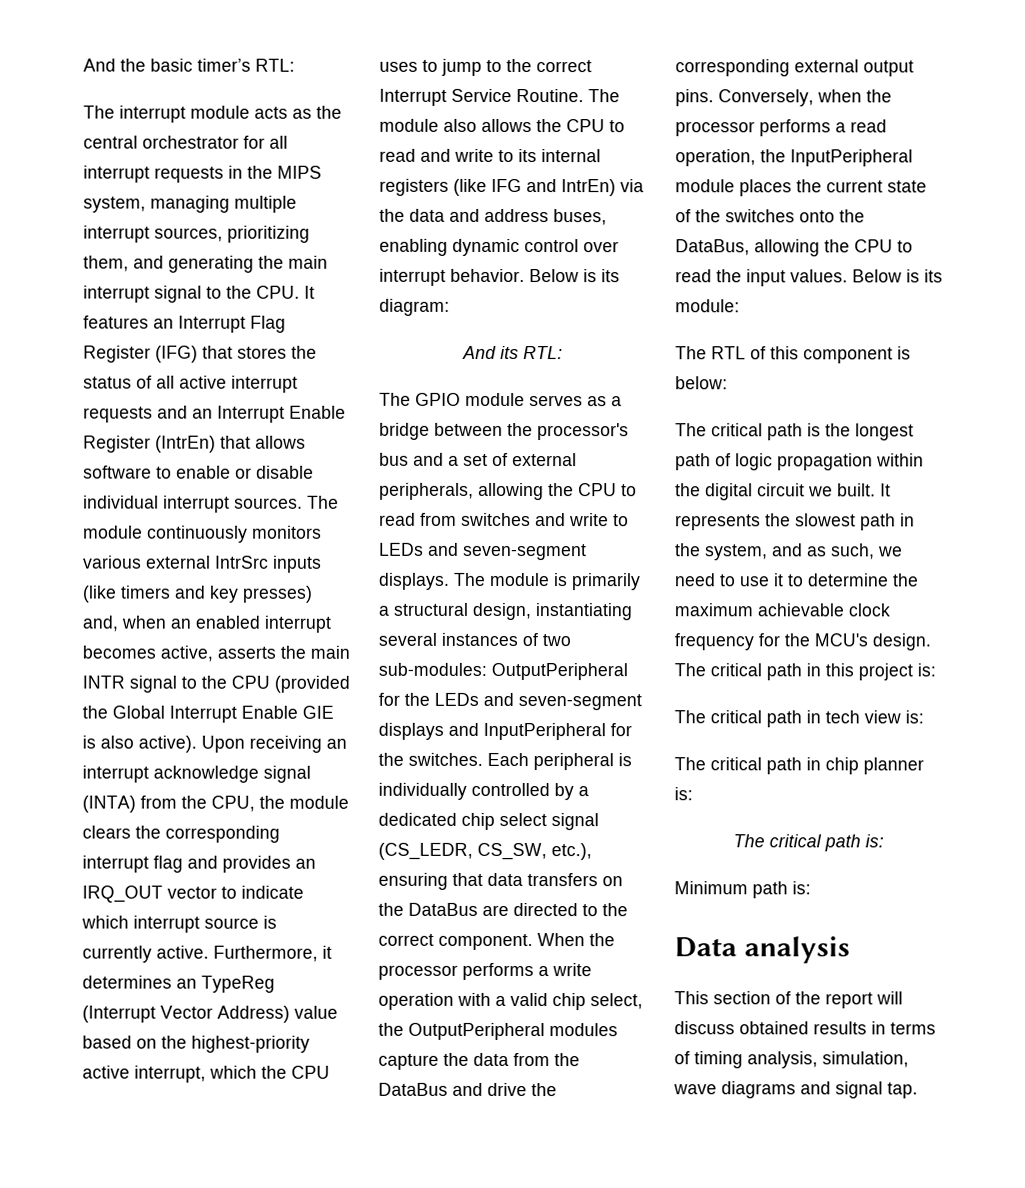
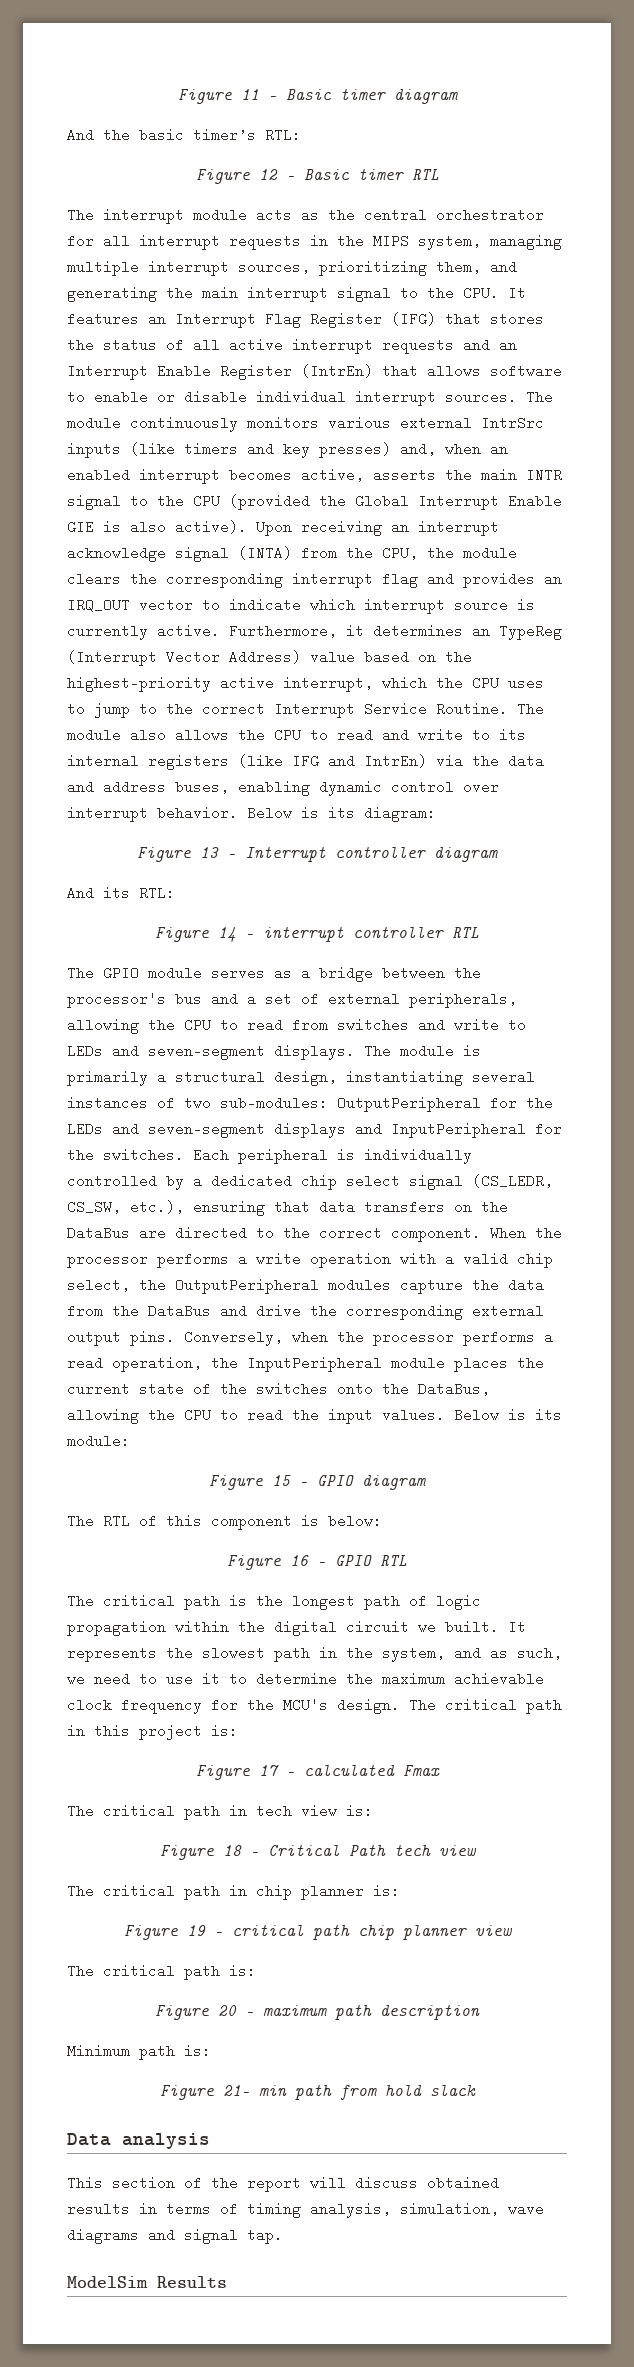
(83, 65) none -> [177,88,458,104] Figure 11 - Basic timer diagram //
(295, 65) none -> [195,169,439,184] // Figure 12 - Basic timer RTL
[462,345,563,360] And its RTL: -> [137,846,498,862] [67,886,175,900] [155,926,479,942] Figure 13 - Interrupt controller diagram // And its RTL: // Figure 14 - interrupt controller RTL
(740, 306) none -> [209,1474,426,1490] // Figure 15 - GPIO diagram
(728, 383) none -> [227,1555,407,1570] // Figure 16 - GPIO RTL
(936, 670) none -> [195,1764,440,1780] // Figure 17 - calculated Fmax
(924, 717) none -> [159,1844,477,1860] // Figure 18 - Critical Path tech view
[732,834,884,852] [674,881,811,899] The critical path is: // Minimum path is: -> [123,1924,513,1940] [67,1964,256,1980] [155,2004,480,2020] [67,2044,211,2060] [159,2084,476,2100] Figure 19 - critical path chip planner view // The critical path is: // Figure 20 - maximum path description // Minimum path is: // Figure 21- min path from hold slack
(918, 1090) none -> [67,2276,227,2288] // ModelSim Results

